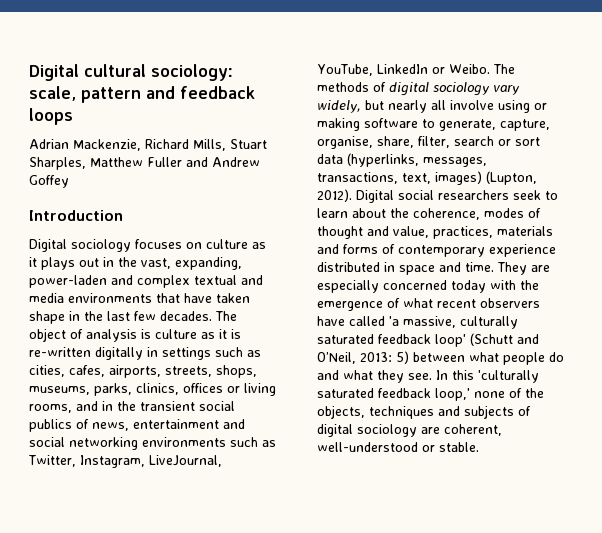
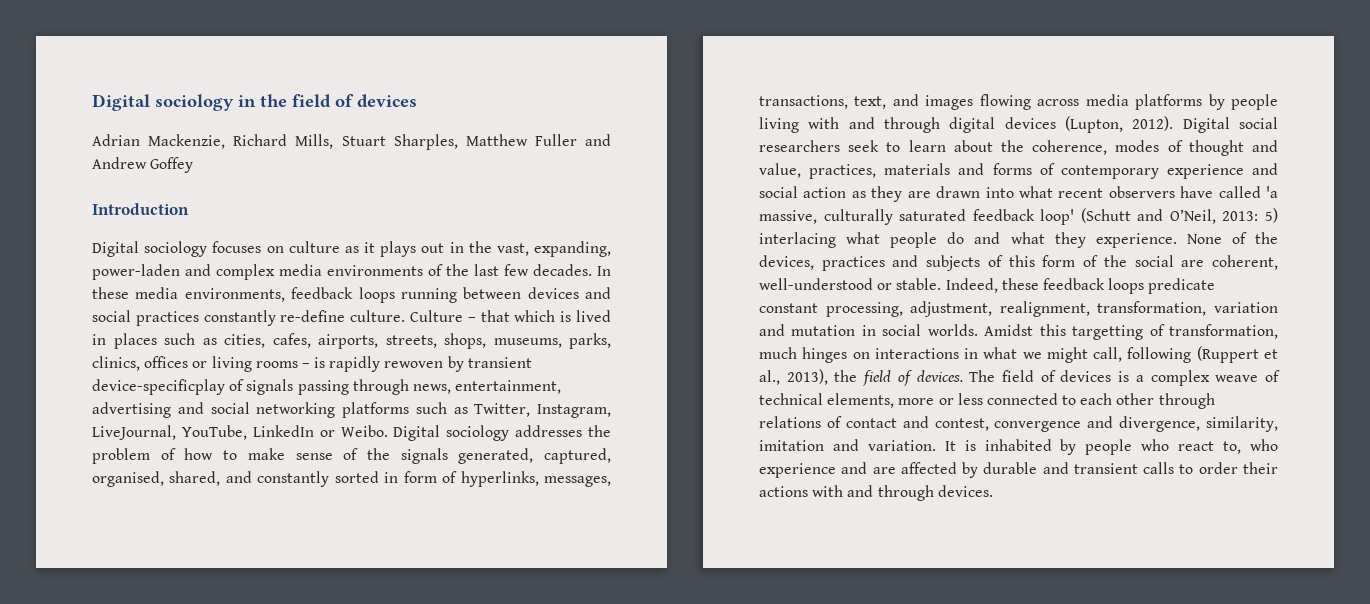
[29,64,233,81] [29,86,255,103] [29,108,73,125] Digital cultural sociology: scale, pattern and feedback loops -> [92,94,417,111] Digital sociology in the field of devices
[194,275,263,285] [29,293,250,303] [29,311,237,324] [29,328,241,342] [29,347,211,360] textual and media environments that have taken shape in the last few decades. The object of analysis is culture as it is re-written digitally in settings -> [279,264,611,276] [92,287,611,303] [92,310,611,326] [92,333,157,349] media environments of the last few decades. In these media environments, feedback loops running between devices and social practices constantly re-define culture. Culture – that which is lived in places
[29,401,235,413] [29,419,219,432] rooms, and in the transient social publics of news, entertainment -> [255,356,532,372] [92,379,562,395] [92,402,171,418] rooms – is rapidly rewoven by transient device-specificplay of signals passing through news, entertainment, advertising
[142,437,226,447] environments -> [342,402,409,418] platforms
[493,64,515,74] [317,82,520,96] [317,100,547,113] [317,118,550,131] [317,136,540,149] [317,153,487,167] [317,171,482,185] The methods of digital sociology vary widely, but nearly all involve using or making software to generate, capture, organise, share, filter, search or sort data (hyperlinks, messages, transactions, text, images) -> [393,425,611,441] [92,448,611,464] [92,471,612,487] [759,94,1278,110] [759,117,1056,133] Digital sociology addresses the problem of how to make sense of the signals generated, captured, organised, shared, and constantly sorted in form of hyperlinks, messages, transactions, text, and images flowing across media platforms by people living with and through digital devices
[317,262,550,275] [317,280,539,293] [317,298,400,311] distributed in space and time. They are especially concerned today with the emergence of -> [1252,163,1278,175] [759,186,1014,202] and social action as they are drawn into
[413,352,465,362] between -> [759,232,836,248] interlacing
[408,370,539,383] [317,388,544,401] [317,405,531,419] [317,424,417,437] see. In this 'culturally saturated feedback loop,' none of the objects, techniques and subjects of digital sociology -> [1095,232,1278,248] [759,255,1174,271] experience. None of the devices, practices and subjects of this form of the social
(479, 447) none -> [945,278,1216,294] [759,301,1278,317] [759,324,1278,340] [759,346,1278,363] [759,369,1280,386] [759,393,1215,409] [759,416,1278,432] [759,439,1278,455] [759,462,1278,478] [759,485,993,501] Indeed, these feedback loops predicate constant processing, adjustment, realignment, transformation, variation and mutation in social worlds. Amidst this targetting of transformation, much hinges on interactions in what we might call, following (Ruppert et al., 2013), the field of devices. The field of devices is a complex weave of technical elements, more or less connected to each other through relations of contact and contest, convergence and divergence, similarity, imitation and variation. It is inhabited by people who react to, who experience and are affected by durable and transient calls to order their actions with and through devices.

